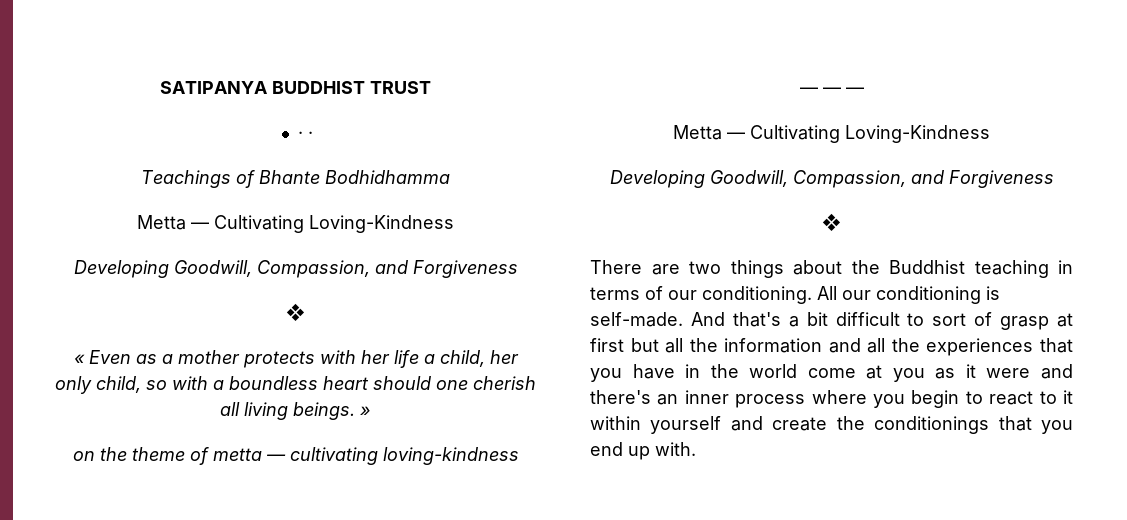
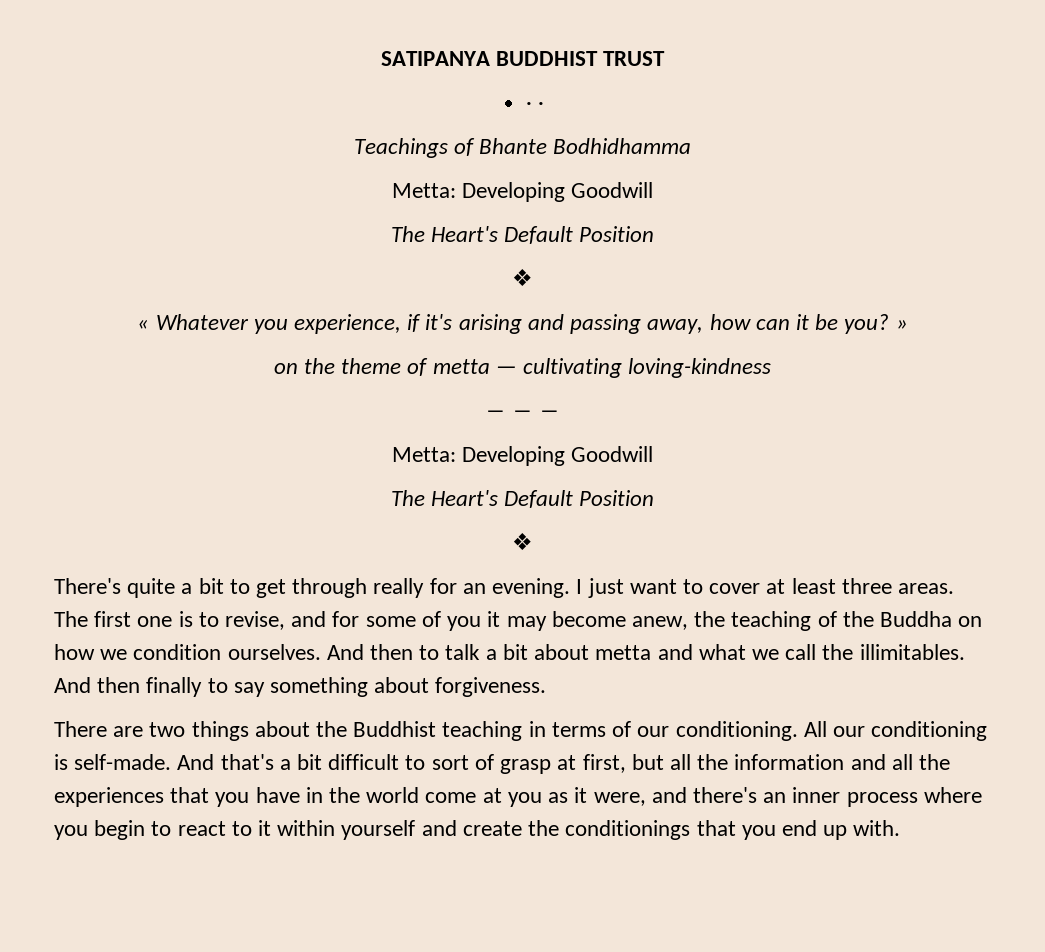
[137,215,454,233] [73,260,518,278] [286,303,305,321] [73,350,519,368] [55,376,536,394] [220,402,355,420] Metta — Cultivating Loving-Kindness // Developing Goodwill, Compassion, and Forgiveness // ❖ // « Even as a mother protects with her life a child, her only child, so with a boundless heart should one cherish all living beings. -> [391,182,654,202] [390,226,655,244] [512,269,533,286] [137,314,890,334] Metta: Developing Goodwill // The Heart's Default Position // ❖ // « Whatever you experience, if it's arising and passing away, how can it be you?
[673,125,990,143] [609,170,1054,188] [822,213,841,231] Metta — Cultivating Loving-Kindness // Developing Goodwill, Compassion, and Forgiveness // ❖ -> [391,446,654,466] [390,490,655,508] [512,533,533,550] [54,578,954,598] [54,611,983,631] [54,644,965,660] [54,677,547,697] Metta: Developing Goodwill // The Heart's Default Position // ❖ // There's quite a bit to get through really for an evening. I just want to cover at least three areas. The first one is to revise, and for some of you it may become anew, the teaching of the Buddha on how we condition ourselves. And then to talk a bit about metta and what we call the illimitables. And then finally to say something about forgiveness.
[590,338,624,352] first -> [582,754,626,773] first,
[986,368,1031,378] were -> [593,792,646,806] were,

